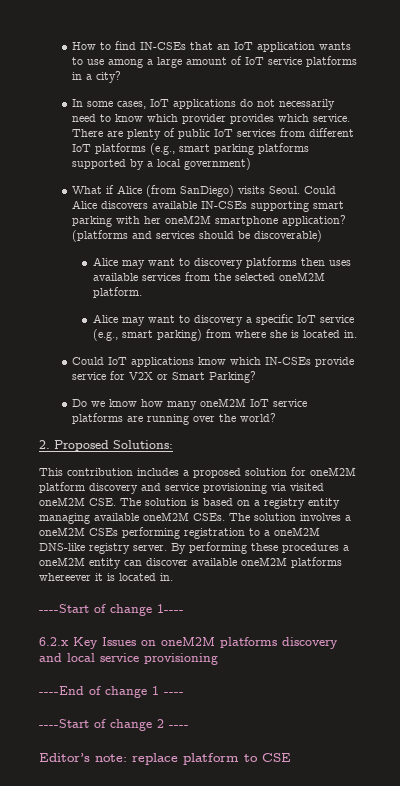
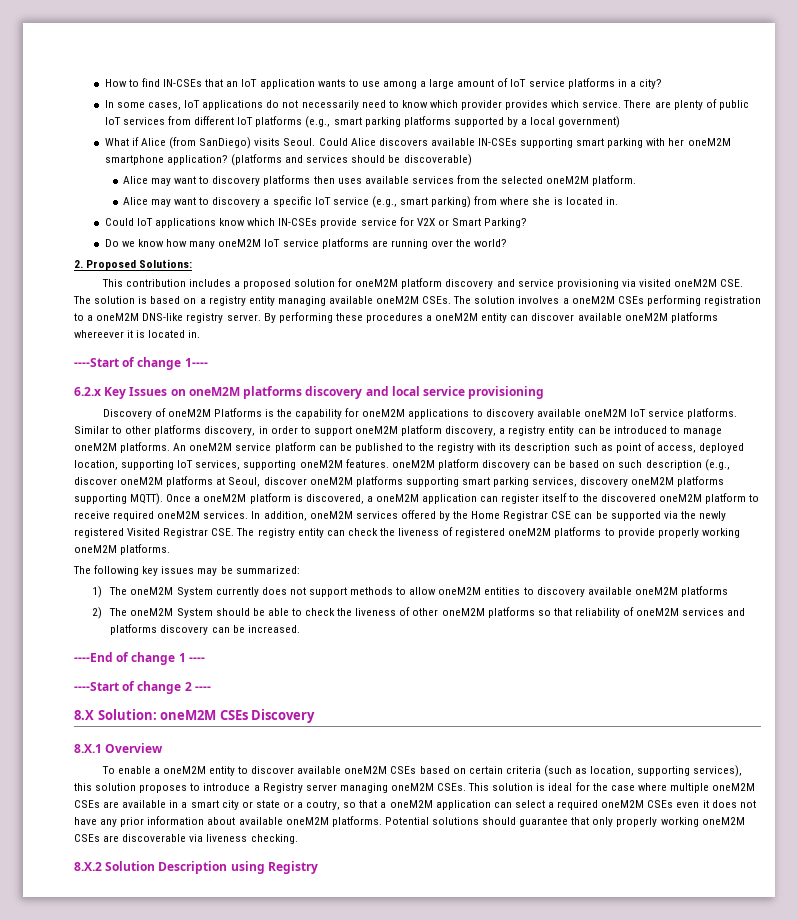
(218, 659) none -> [102,408,738,419] [74,425,722,436] [74,442,745,453] [74,459,730,471] [74,476,725,487] [74,493,759,505] [74,510,726,521] [74,527,740,538] [74,544,171,555] [73,565,300,576] [92,586,728,598] [92,607,746,619] [110,624,300,635] // Discovery of oneM2M Platforms is the capability for oneM2M applications to discovery available oneM2M IoT service platforms. Similar to other platforms discovery, in order to support oneM2M platform discovery, a registry entity can be introduced to manage oneM2M platforms. An oneM2M service platform can be published to the registry with its description such as point of access, deployed location, supporting IoT services, supporting oneM2M features. oneM2M platform discovery can be based on such description (e.g., discover oneM2M platforms at Seoul, discover oneM2M platforms supporting smart parking services, discovery oneM2M platforms supporting MQTT). Once a oneM2M platform is discovered, a oneM2M application can register itself to the discovered oneM2M platform to receive required oneM2M services. In addition, oneM2M services offered by the Home Registrar CSE can be supported via the newly registered Visited Registrar CSE. The registry entity can check the liveness of registered oneM2M platforms to provide properly working oneM2M platforms. // The following key issues may be summarized: // 1) The oneM2M System currently does not support methods to allow oneM2M entities to discovery available oneM2M platforms // 2) The oneM2M System should be able to check the liveness of other oneM2M platforms so that reliability of oneM2M services and platforms discovery can be increased.
[39,753,291,765] Editor’s note: replace platform to CSE -> [74,709,316,723] [74,743,164,753] [101,765,743,777] [74,782,756,793] [74,800,756,810] [74,816,745,827] [74,834,298,844] [74,861,318,874] 8.X Solution: oneM2M CSEs Discovery // 8.X.1 Overview // To enable a oneM2M entity to discover available oneM2M CSEs based on certain criteria (such as location, supporting services), this solution proposes to introduce a Registry server managing oneM2M CSEs. This solution is ideal for the case where multiple oneM2M CSEs are available in a smart city or state or a coutry, so that a oneM2M application can select a required oneM2M CSEs even it does not have any prior information about available oneM2M platforms. Potential solutions should guarantee that only properly working oneM2M CSEs are discoverable via liveness checking. // 8.X.2 Solution Description using Registry

